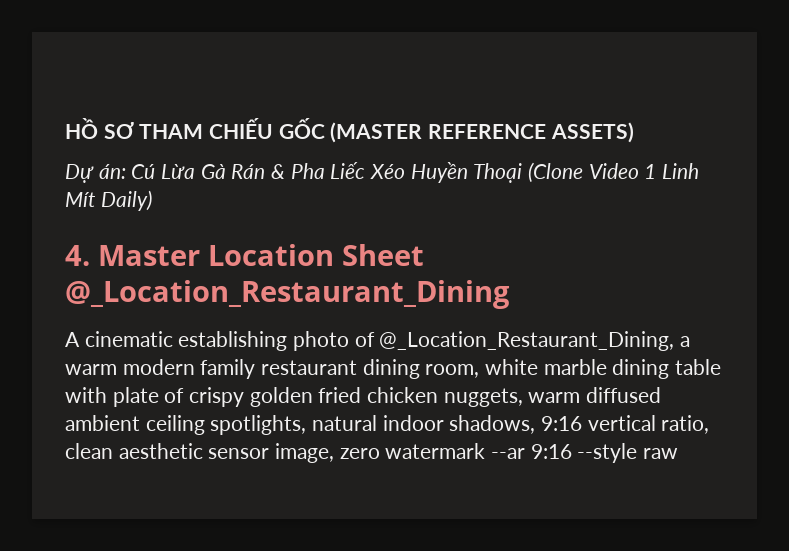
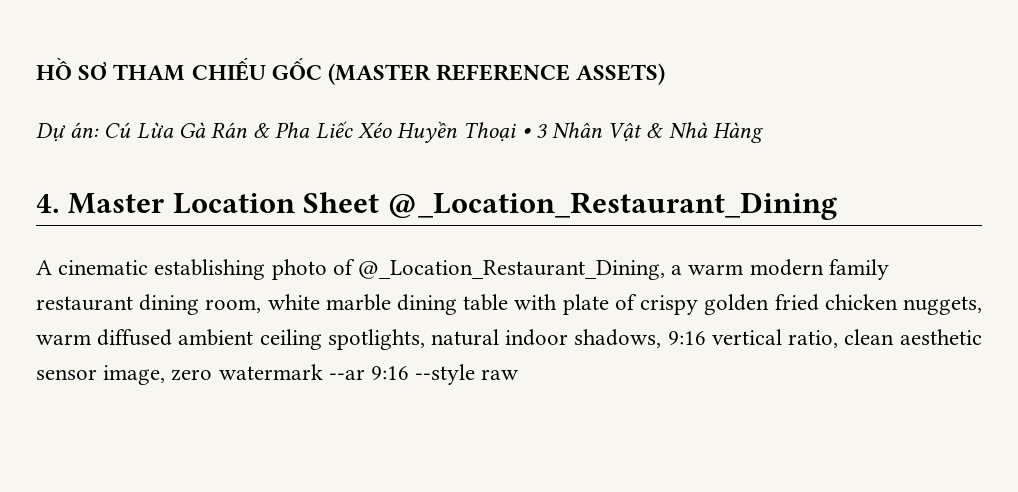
[528,162,700,183] [65,190,152,211] (Clone Video 1 Linh Mít Daily) -> [521,122,763,143] • 3 Nhân Vật & Nhà Hàng

